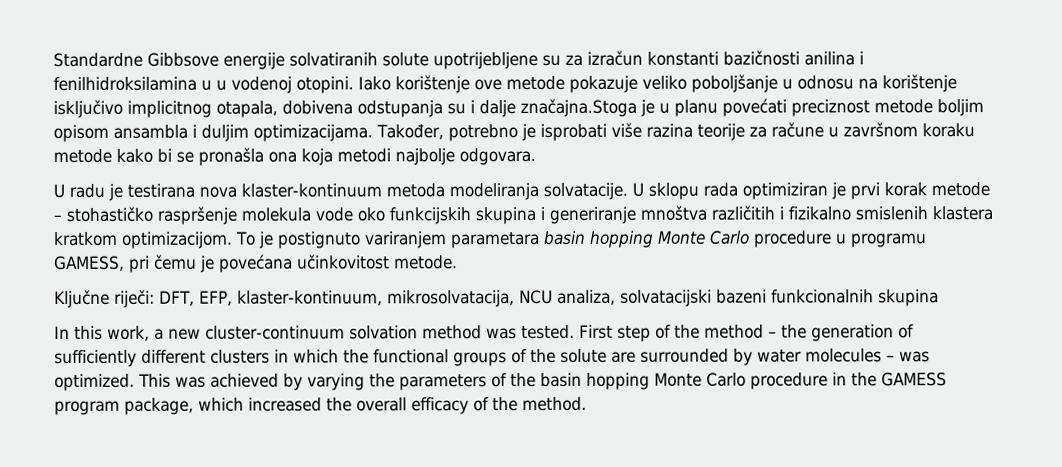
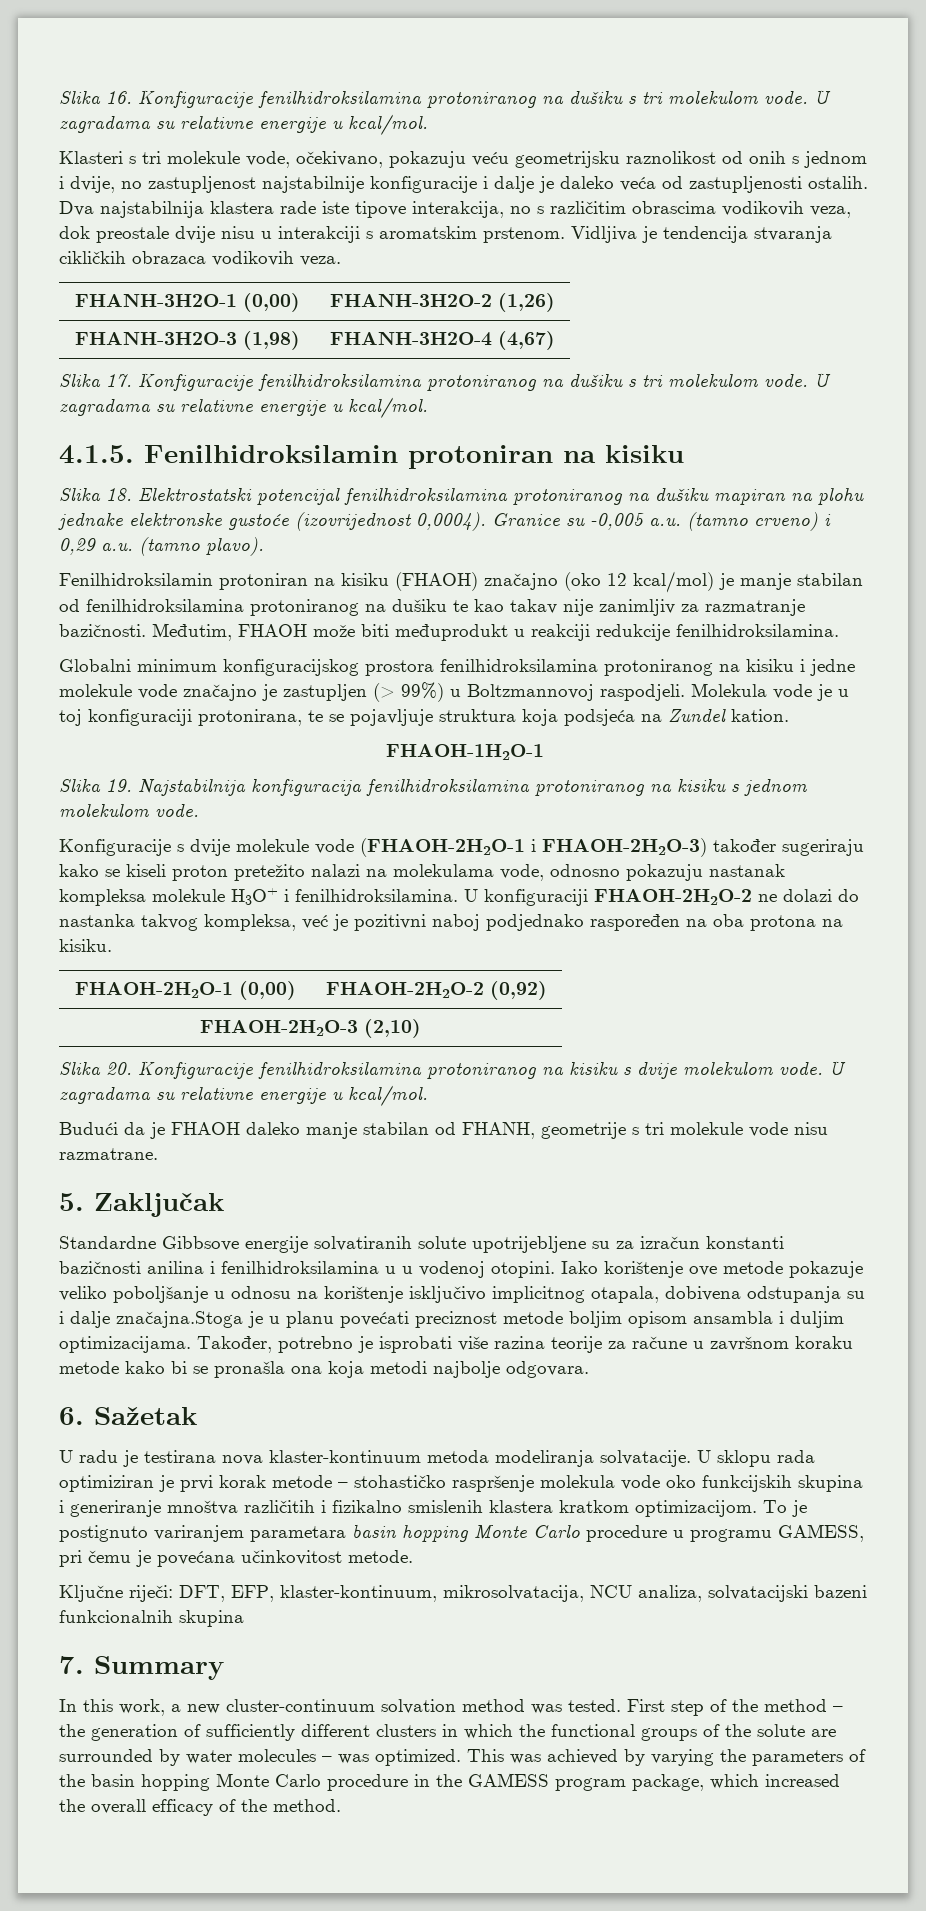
(53, 59) none -> [59,90,831,108] [59,114,428,135] [59,151,867,168] [59,176,868,193] [59,201,851,218] [59,226,832,243] [59,251,341,266] [74,293,300,312] [329,293,555,312] [74,331,300,350] [329,331,555,350] [59,373,831,391] [59,397,428,418] [59,445,684,469] [59,487,864,505] [58,512,831,531] [59,537,264,556] [59,571,863,593] [59,599,805,616] [59,623,839,641] [59,659,855,676] [59,682,849,702] [59,709,789,726] [385,744,544,760] [59,778,807,796] [59,804,199,817] [59,838,864,857] [59,864,785,881] [59,888,859,906] [59,914,843,931] [59,939,112,952] [74,981,296,1000] [325,981,547,1000] [200,1019,421,1038] [59,1061,846,1079] [59,1085,428,1106] [59,1122,828,1139] [59,1148,158,1160] [59,1193,224,1217] Slika 16. Konfiguracije fenilhidroksilamina protoniranog na dušiku s tri molekulom vode. U zagradama su relativne energije u kcal/mol. // Klasteri s tri molekule vode, očekivano, pokazuju veću geometrijsku raznolikost od onih s jednom i dvije, no zastupljenost najstabilnije konfiguracije i dalje je daleko veća od zastupljenosti ostalih. Dva najstabilnija klastera rade iste tipove interakcija, no s različitim obrascima vodikovih veza, dok preostale dvije nisu u interakciji s aromatskim prstenom. Vidljiva je tendencija stvaranja cikličkih obrazaca vodikovih veza. // FHANH-3H2O-1 (0,00) | FHANH-3H2O-2 (1,26) // FHANH-3H2O-3 (1,98) | FHANH-3H2O-4 (4,67) // Slika 17. Konfiguracije fenilhidroksilamina protoniranog na dušiku s tri molekulom vode. U zagradama su relativne energije u kcal/mol. // 4.1.5. Fenilhidroksilamin protoniran na kisiku // Slika 18. Elektrostatski potencijal fenilhidroksilamina protoniranog na dušiku mapiran na plohu jednake elektronske gustoće (izovrijednost 0,0004). Granice su -0,005 a.u. (tamno crveno) i 0,29 a.u. (tamno plavo). // Fenilhidroksilamin protoniran na kisiku (FHAOH) značajno (oko 12 kcal/mol) je manje stabilan od fenilhidroksilamina protoniranog na dušiku te kao takav nije zanimljiv za razmatranje bazičnosti. Međutim, FHAOH može biti međuprodukt u reakciji redukcije fenilhidroksilamina. // Globalni minimum konfiguracijskog prostora fenilhidroksilamina protoniranog na kisiku i jedne molekule vode značajno je zastupljen (> 99%) u Boltzmannovoj raspodjeli. Molekula vode je u toj konfiguraciji protonirana, te se pojavljuje struktura koja podsjeća na Zundel kation. // FHAOH-1H2O-1 // Slika 19. Najstabilnija konfiguracija fenilhidroksilamina protoniranog na kisiku s jednom molekulom vode. // Konfiguracije s dvije molekule vode (FHAOH-2H2O-1 i FHAOH-2H2O-3) također sugeriraju kako se kiseli proton pretežito nalazi na molekulama vode, odnosno pokazuju nastanak kompleksa molekule H3O+ i fenilhidroksilamina. U konfiguraciji FHAOH-2H2O-2 ne dolazi do nastanka takvog kompleksa, već je pozitivni naboj podjednako raspoređen na oba protona na kisiku. // FHAOH-2H2O-1 (0,00) | FHAOH-2H2O-2 (0,92) // FHAOH-2H2O-3 (2,10) // Slika 20. Konfiguracije fenilhidroksilamina protoniranog na kisiku s dvije molekulom vode. U zagradama su relativne energije u kcal/mol. // Budući da je FHAOH daleko manje stabilan od FHANH, geometrije s tri molekule vode nisu razmatrane. // 5. Zaključak //
(536, 156) none -> [59,1407,197,1425] // 6. Sažetak
(939, 298) none -> [59,1656,224,1680] // 7. Summary

